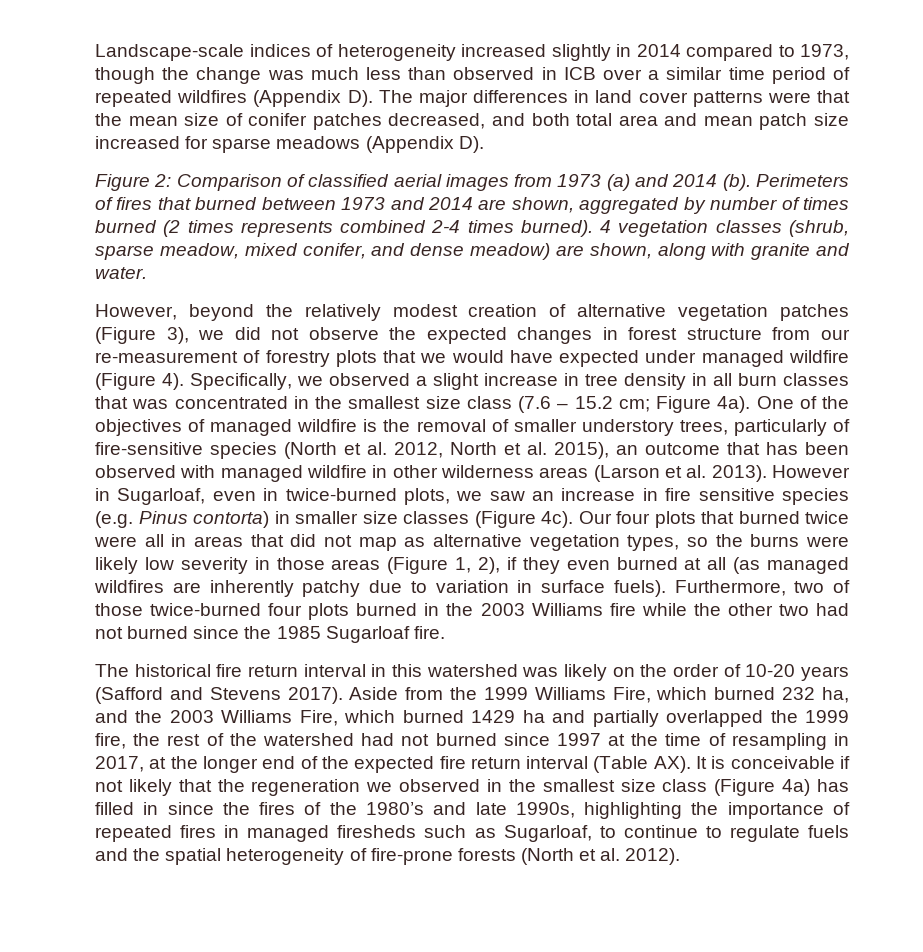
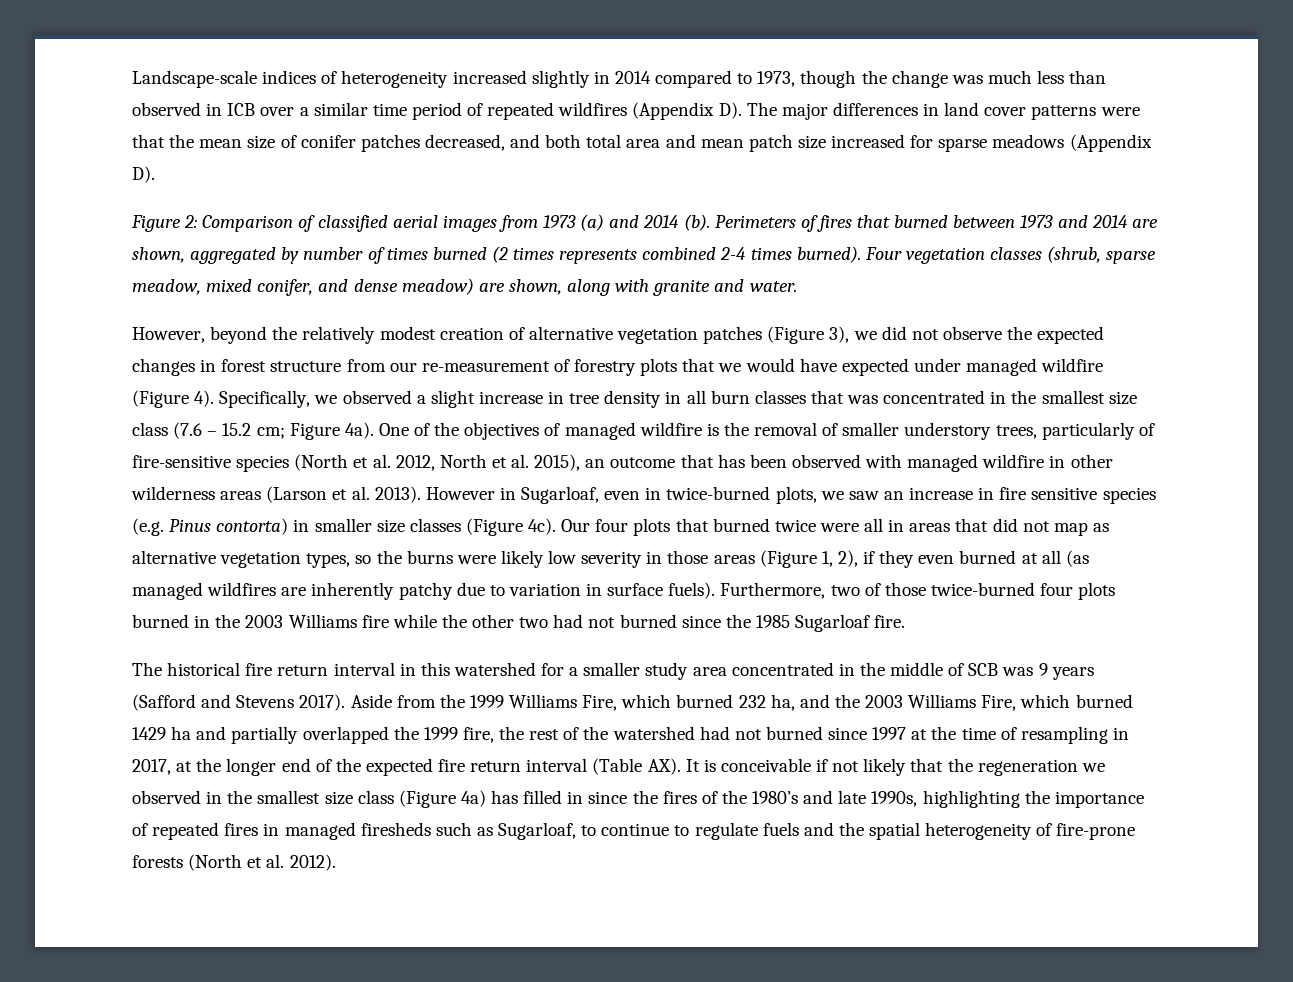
[600,220,612,233] 4 -> [864,247,902,260] Four
[522,664,796,681] was likely on the order of 10-20 -> [541,662,1048,680] for a smaller study area concentrated in the middle of SCB was 9

